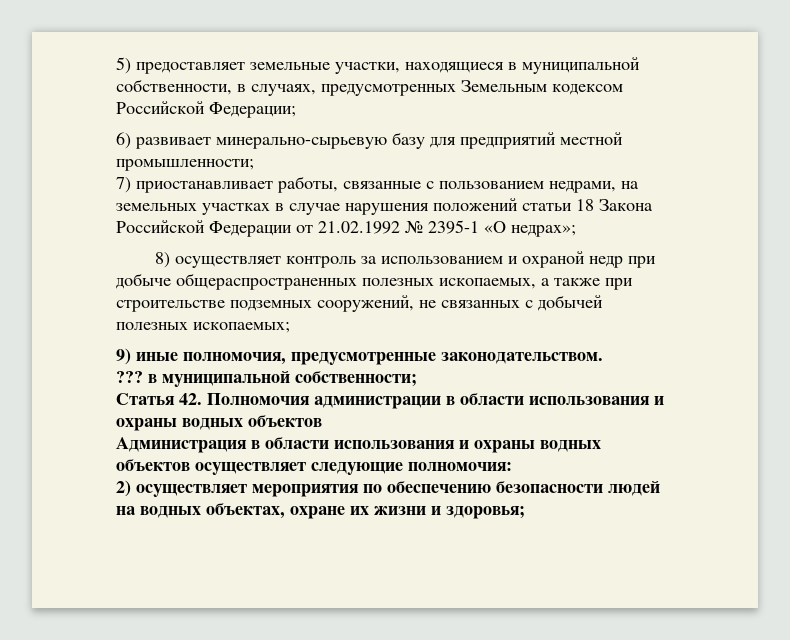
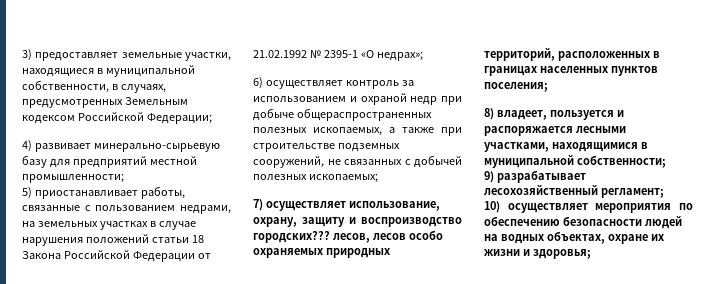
[116,57,131,74] 5) -> [22,49,32,61] 3)
[116,132,131,149] 6) -> [22,140,32,152] 4)
[116,177,131,193] 7) -> [22,187,32,199] 5)
[155,252,171,268] 8) -> [253,77,263,89] 6)
[116,348,603,365] [116,371,417,387] [116,393,664,409] [116,415,322,431] [116,437,601,453] [116,459,512,475] [116,480,131,497] 9) иные полномочия, предусмотренные законодательством. // ??? в муниципальной собственности; // Статья 42. Полномочия администрации в области использования и охраны водных объектов // Администрация в области использования и охраны водных объектов осуществляет следующие полномочия: // 2) -> [253,199,440,211] [253,217,462,227] [253,230,443,243] [253,248,390,258] [484,48,660,61] [484,66,658,76] [484,82,548,92] [484,108,624,120] [484,126,626,136] [484,142,648,152] [484,155,666,168] [484,170,586,183] [484,185,664,198] [484,201,500,213] 7) осуществляет использование, охрану, защиту и воспроизводство городских??? лесов, лесов особо охраняемых природных территорий, расположенных в границах населенных пунктов поселения; // 8) владеет, пользуется и распоряжается лесными участками, находящимися в муниципальной собственности; // 9) разрабатывает лесохозяйственный регламент; // 10)

